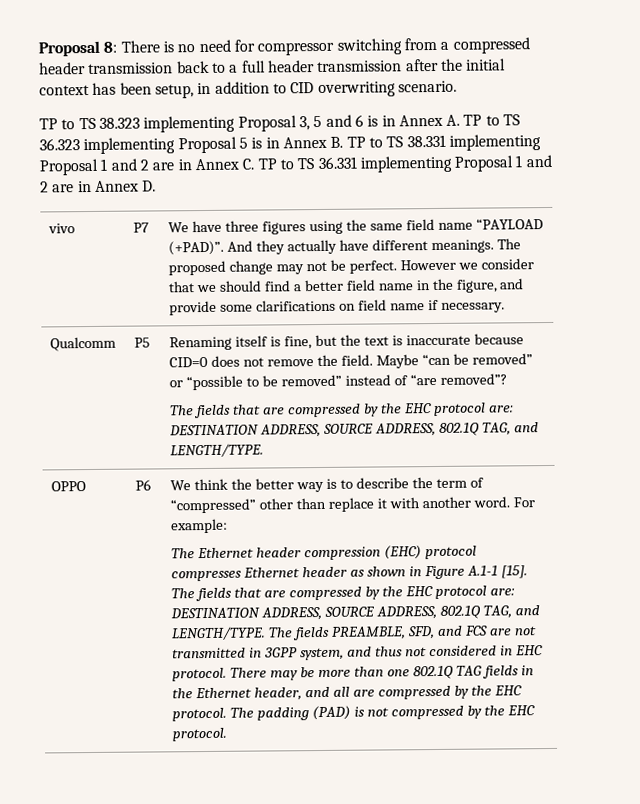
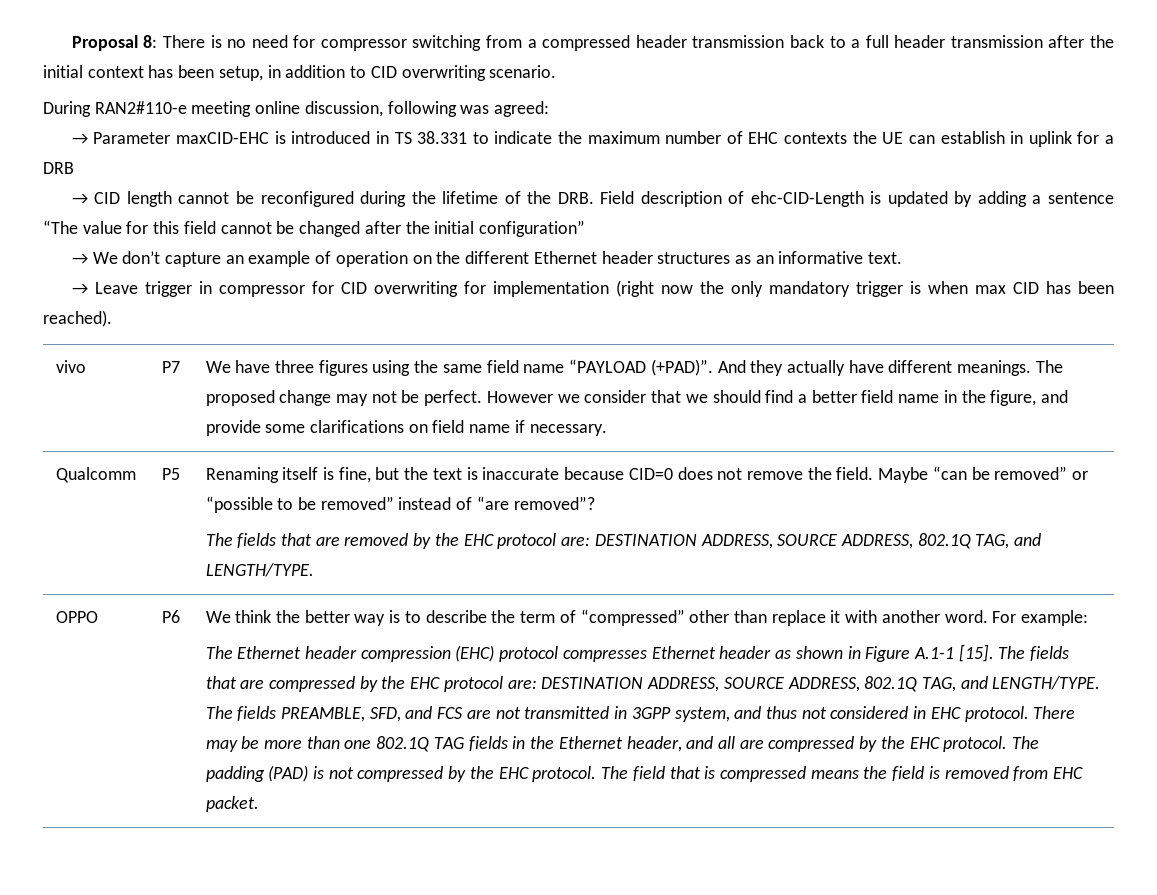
[39,114,521,133] [39,134,541,155] [39,154,552,176] [40,180,157,193] TP to TS 38.323 implementing Proposal 3, 5 and 6 is in Annex A. TP to TS 36.323 implementing Proposal 5 is in Annex B. TP to TS 38.331 implementing Proposal 1 and 2 are in Annex C. TP to TS 36.331 implementing Proposal 1 and 2 are in Annex D. -> [43,101,550,117] [71,131,1114,147] [43,162,74,174] [71,191,1115,207] [43,220,585,237] [71,251,903,267] [71,280,1115,297] [43,310,112,327] During RAN2#110-e meeting online discussion, following was agreed: // → Parameter maxCID-EHC is introduced in TS 38.331 to indicate the maximum number of EHC contexts the UE can establish in uplink for a DRB // → CID length cannot be reconfigured during the lifetime of the DRB. Field description of ehc-CID-Length is updated by adding a sentence “The value for this field cannot be changed after the initial configuration” // → We don’t capture an example of operation on the different Ethernet header structures as an informative text. // → Leave trigger in compressor for CID overwriting for implementation (right now the only mandatory trigger is when max CID has been reached).
[288,403,362,418] compressed -> [344,533,409,546] removed
(228, 734) none -> [601,766,1084,782] [205,796,259,812] The field that is compressed means the field is removed from EHC packet.

